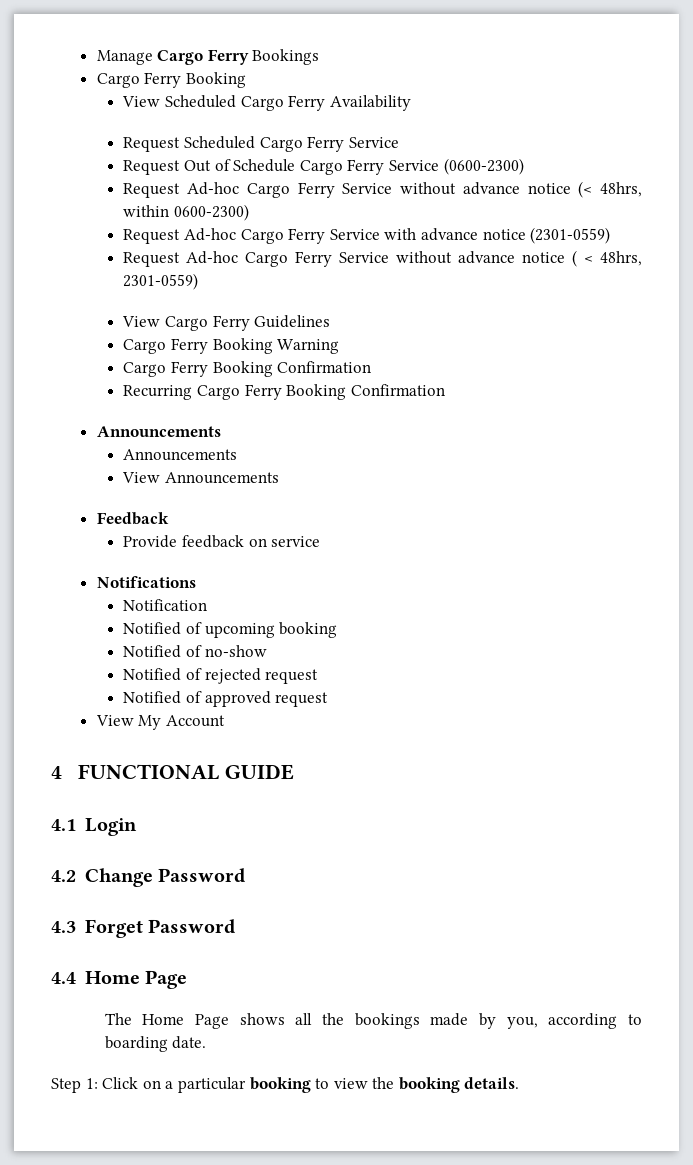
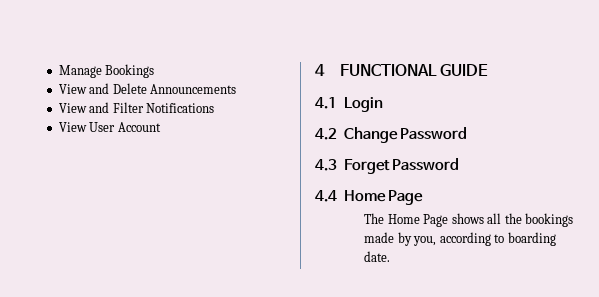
[157,49,249,65] Cargo Ferry -> (102, 71) none
[96,72,246,88] [122,95,411,111] [123,136,399,152] [123,158,524,175] [123,181,642,198] [123,204,250,221] [123,227,611,244] [123,250,643,267] [123,273,199,290] [122,315,331,331] [123,338,340,354] [123,361,372,377] [123,384,445,400] [96,426,221,437] [123,449,238,461] [122,472,280,484] [96,512,169,525] [123,535,321,548] [96,576,196,588] [123,599,208,611] [123,622,338,638] [123,645,267,658] [123,668,319,684] [123,691,329,707] [95,715,162,730] Cargo Ferry Booking // View Scheduled Cargo Ferry Availability // Request Scheduled Cargo Ferry Service // Request Out of Schedule Cargo Ferry Service (0600-2300) // Request Ad-hoc Cargo Ferry Service without advance notice (< 48hrs, within 0600-2300) // Request Ad-hoc Cargo Ferry Service with advance notice (2301-0559) // Request Ad-hoc Cargo Ferry Service without advance notice ( < 48hrs, 2301-0559) // View Cargo Ferry Guidelines // Cargo Ferry Booking Warning // Cargo Ferry Booking Confirmation // Recurring Cargo Ferry Booking Confirmation // Announcements // Announcements // View Announcements // Feedback // Provide feedback on service // Notifications // Notification // Notified of upcoming booking // Notified of no-show // Notified of rejected request // Notified of approved request // View My -> [58,83,237,94] [58,102,215,113] [58,122,116,132] View and Delete Announcements // View and Filter Notifications // View User
[51,1077,520,1093] // Step 1: Click on a particular booking to view the booking details. -> (391, 256) none

